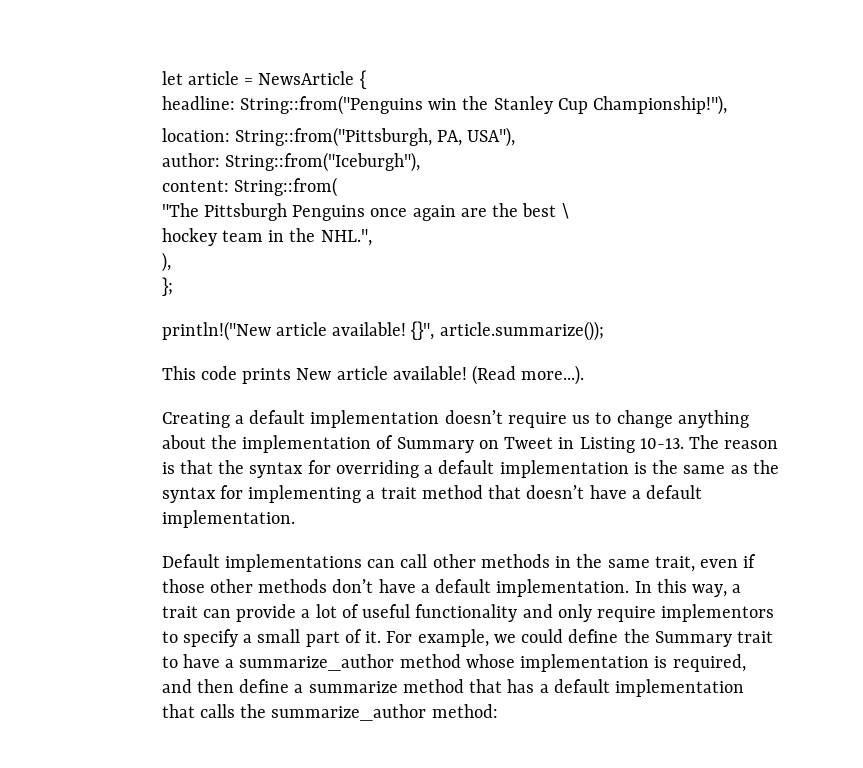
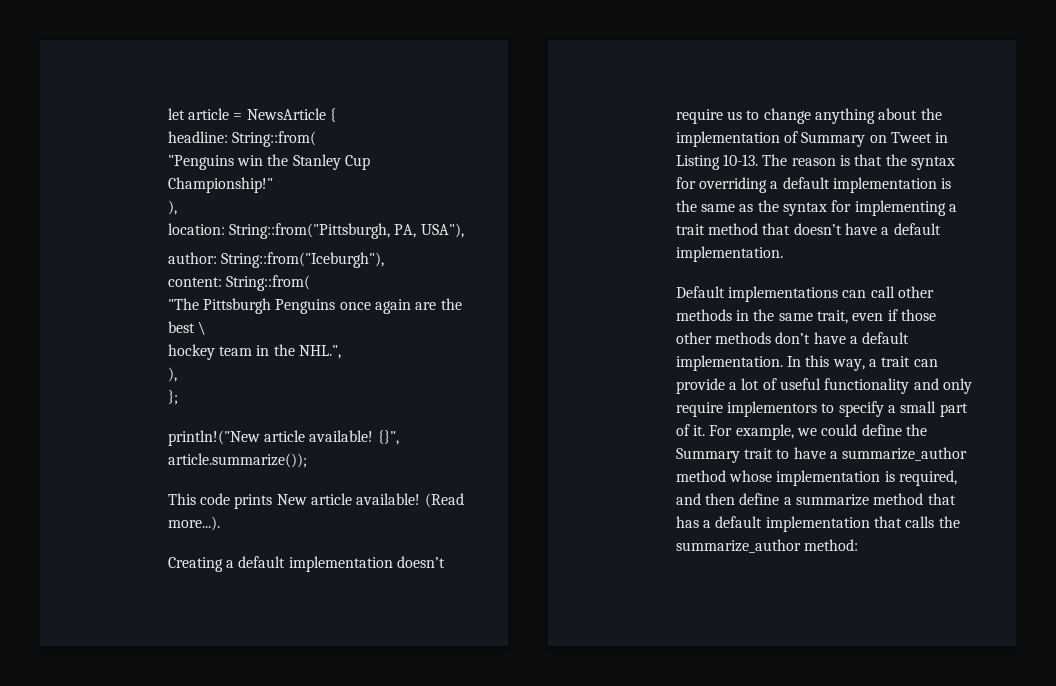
[239,95,423,115] String::from("Penguins -> [231,131,316,147] [167,155,234,170] String::from( // "Penguins
[593,95,728,115] Championship!"), -> [167,177,273,193] [167,200,177,215] Championship!" // ),

